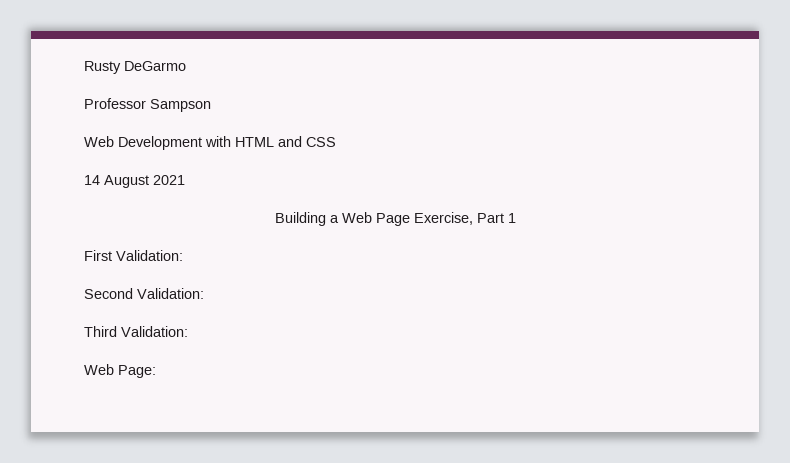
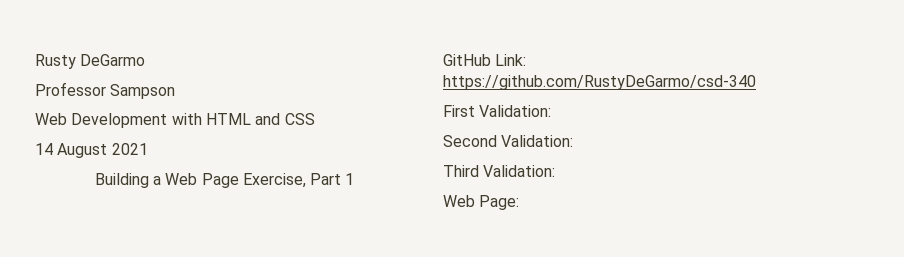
(516, 218) none -> [443,54,527,66] [443,75,756,90] // GitHub Link: https://github.com/RustyDeGarmo/csd-340

